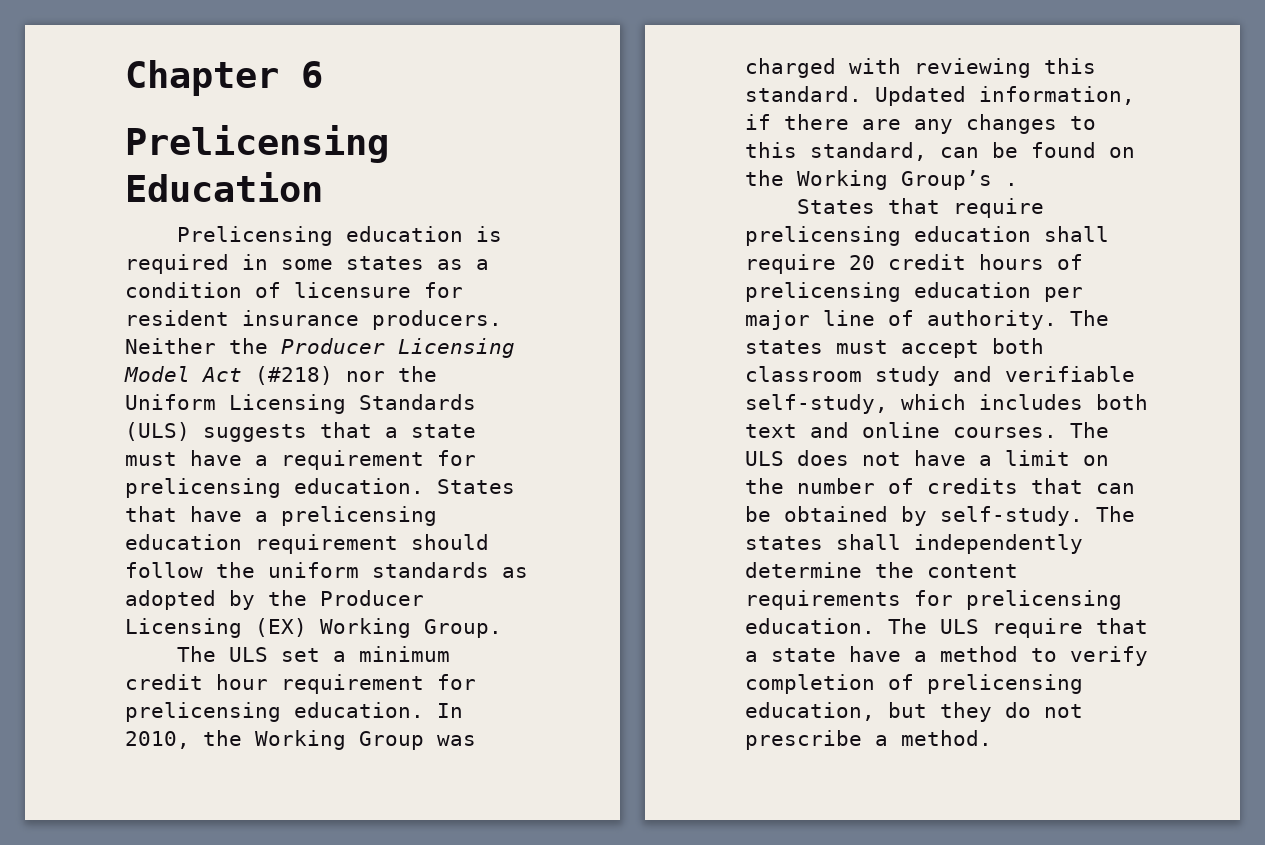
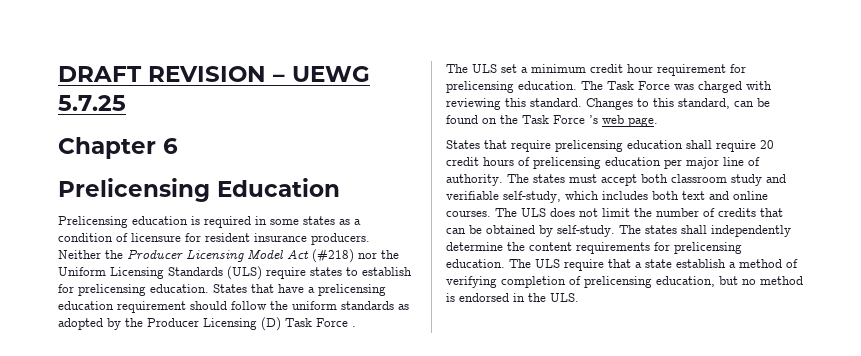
(125, 78) none -> [58,66,370,82] [58,95,126,111] DRAFT REVISION – UEWG 5.7.25 //
[203,422,476,442] [125,450,424,470] suggests that a state must have a requirement -> [266,267,412,279] require states to establish
[255,618,502,638] (EX) Working Group. -> [261,317,356,331] (D) Task Force .
[437,703,463,718] [125,730,424,750] In 2010, the Working Group -> [581,81,670,90] The Task Force
[875,86,1135,106] [745,114,1057,134] Updated information, if there are any changes -> [586,98,633,110] Changes
[797,170,1018,190] Working Group’s . -> [522,115,658,127] Task Force ’s web page.
[914,450,1109,466] have a limit on -> [602,208,630,217] limit
[849,646,901,662] have -> [676,259,726,268] establish
[1031,646,1148,666] to verify -> [786,259,798,268] [446,276,497,288] of verifying
[940,702,1083,722] [745,730,992,750] they do not prescribe a method. -> [742,276,803,285] [446,293,579,302] no method is endorsed in the ULS.

